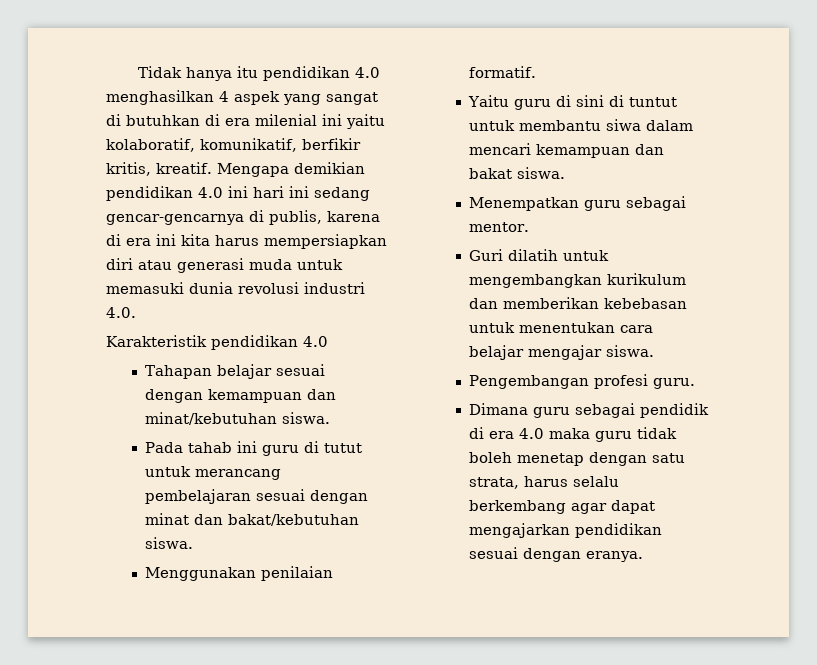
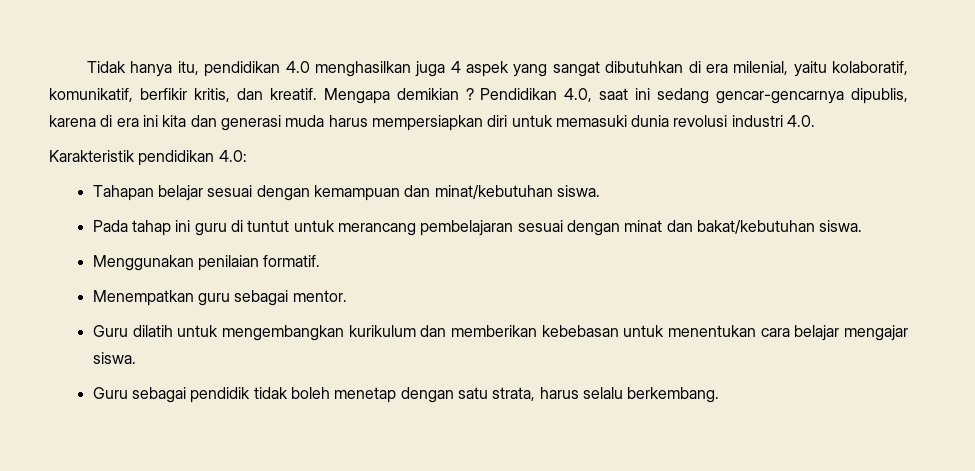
[236,66,258,78] itu -> [177,61,199,75] itu,
(214, 97) none -> [415,61,446,77] juga
[106,114,342,126] di butuhkan di era milenial ini -> [605,61,789,75] dibutuhkan di era milenial,
(151, 169) none -> [236,88,263,100] dan
[106,186,284,201] pendidikan 4.0 ini hari -> [465,88,629,102] ? Pendidikan 4.0, saat
[249,210,322,225] di publis, -> [851,88,909,104] dipublis,
[215,234,387,249] [106,258,292,273] harus mempersiapkan diri atau generasi muda -> [190,115,508,131] dan generasi muda harus mempersiapkan diri
[303,336,328,347] 4.0 -> [218,150,247,162] 4.0:
[188,442,233,453] tahab -> [132,220,172,236] tahap
[324,443,363,453] tutut -> [247,220,290,232] tuntut
[468,95,678,110] [469,119,694,131] [469,143,665,158] [469,167,566,179] // Yaitu guru di sini di tuntut untuk membantu siwa dalam mencari kemampuan dan bakat siswa. -> (321, 261) none
[469,249,504,261] Guri -> [92,325,128,337] Guru
[469,374,696,389] [469,403,710,418] [469,427,633,442] Pengembangan profesi guru. // Dimana guru sebagai pendidik di era 4.0 maka guru -> [92,387,251,403] Guru sebagai pendidik
[469,500,656,514] [469,523,663,538] [469,547,644,562] berkembang agar dapat mengajarkan pendidikan sesuai dengan eranya. -> [627,387,720,403] berkembang.

